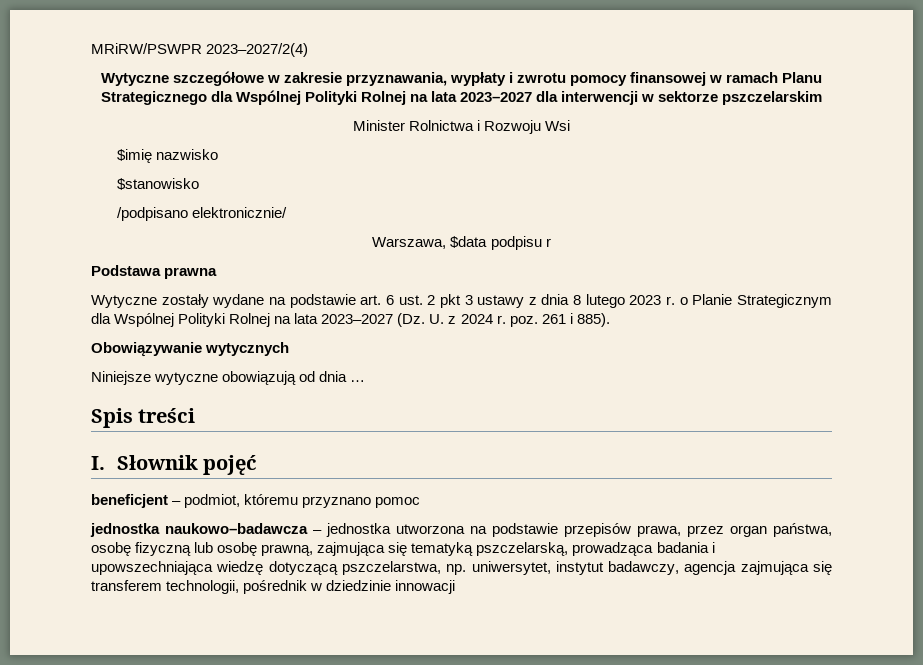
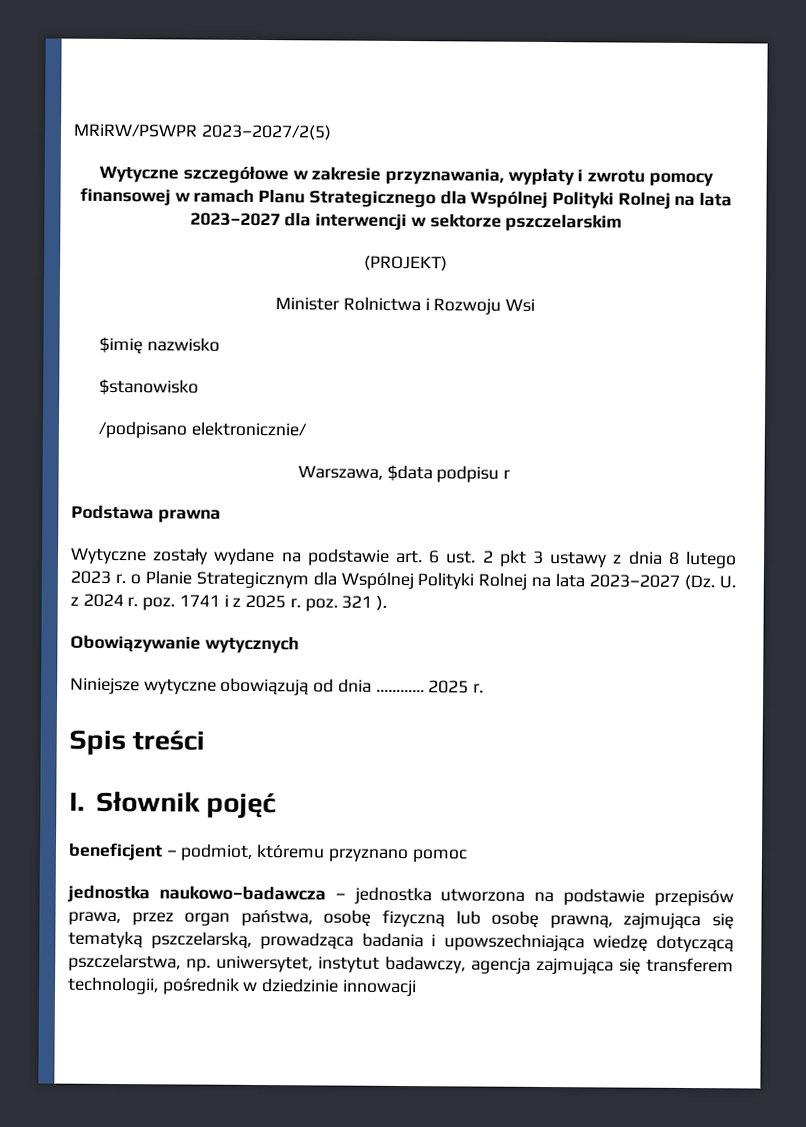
[206,43,309,57] 2023–2027/2(4) -> [200,124,332,141] 2023–2027/2(5)
(823, 98) none -> [364,255,448,272] // (PROJEKT)
[541,313,610,327] 261 i 885). -> [178,594,387,612] 1741 i z 2025 r. poz. 321 ).
[350,380,366,382] … -> [375,680,485,694] ………… 2025 r.

